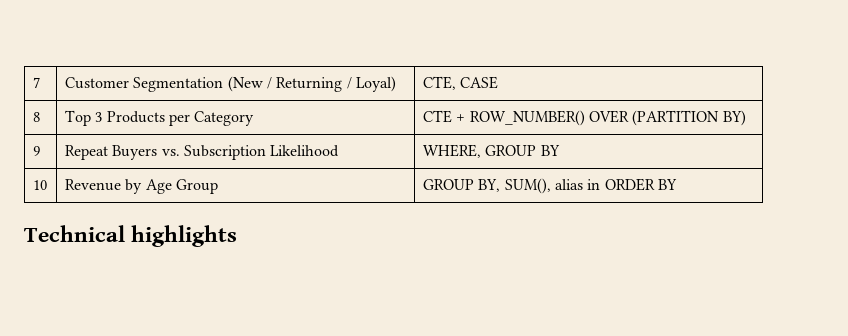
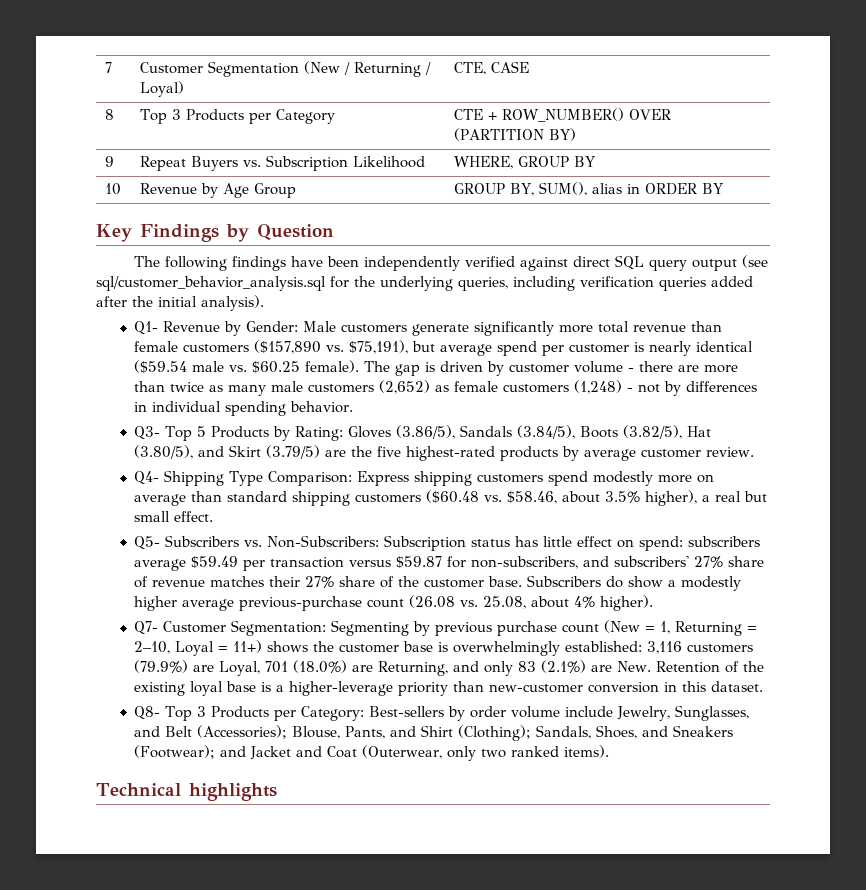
(677, 184) none -> [96,224,334,242] [134,255,769,271] [96,276,753,291] [96,295,264,311] [134,321,723,336] [134,340,754,356] [134,360,739,376] [134,380,758,396] [134,401,354,416] [134,425,712,441] [134,445,755,461] [134,470,715,486] [134,490,768,506] [134,511,214,522] [134,535,761,551] [134,556,765,571] [134,575,742,591] [134,595,654,611] [134,620,758,636] [134,640,754,656] [134,660,765,676] [134,681,764,696] [134,705,750,721] [134,725,734,741] [134,745,610,761] // Key Findings by Question // The following findings have been independently verified against direct SQL query output (see sql/customer_behavior_analysis.sql for the underlying queries, including verification queries added after the initial analysis). // Q1- Revenue by Gender: Male customers generate significantly more total revenue than female customers ($157,890 vs. $75,191), but average spend per customer is nearly identical ($59.54 male vs. $60.25 female). The gap is driven by customer volume - there are more than twice as many male customers (2,652) as female customers (1,248) - not by differences in individual spending behavior. // Q3- Top 5 Products by Rating: Gloves (3.86/5), Sandals (3.84/5), Boots (3.82/5), Hat (3.80/5), and Skirt (3.79/5) are the five highest-rated products by average customer review. // Q4- Shipping Type Comparison: Express shipping customers spend modestly more on average than standard shipping customers ($60.48 vs. $58.46, about 3.5% higher), a real but small effect. // Q5- Subscribers vs. Non-Subscribers: Subscription status has little effect on spend: subscribers average $59.49 per transaction versus $59.87 for non-subscribers, and subscribers' 27% share of revenue matches their 27% share of the customer base. Subscribers do show a modestly higher average previous-purchase count (26.08 vs. 25.08, about 4% higher). // Q7- Customer Segmentation: Segmenting by previous purchase count (New = 1, Returning = 2–10, Loyal = 11+) shows the customer base is overwhelmingly established: 3,116 customers (79.9%) are Loyal, 701 (18.0%) are Returning, and only 83 (2.1%) are New. Retention of the existing loyal base is a higher-leverage priority than new-customer conversion in this dataset. // Q8- Top 3 Products per Category: Best-sellers by order volume include Jewelry, Sunglasses, and Belt (Accessories); Blouse, Pants, and Shirt (Clothing); Sandals, Shoes, and Sneakers (Footwear); and Jacket and Coat (Outerwear, only two ranked items).

